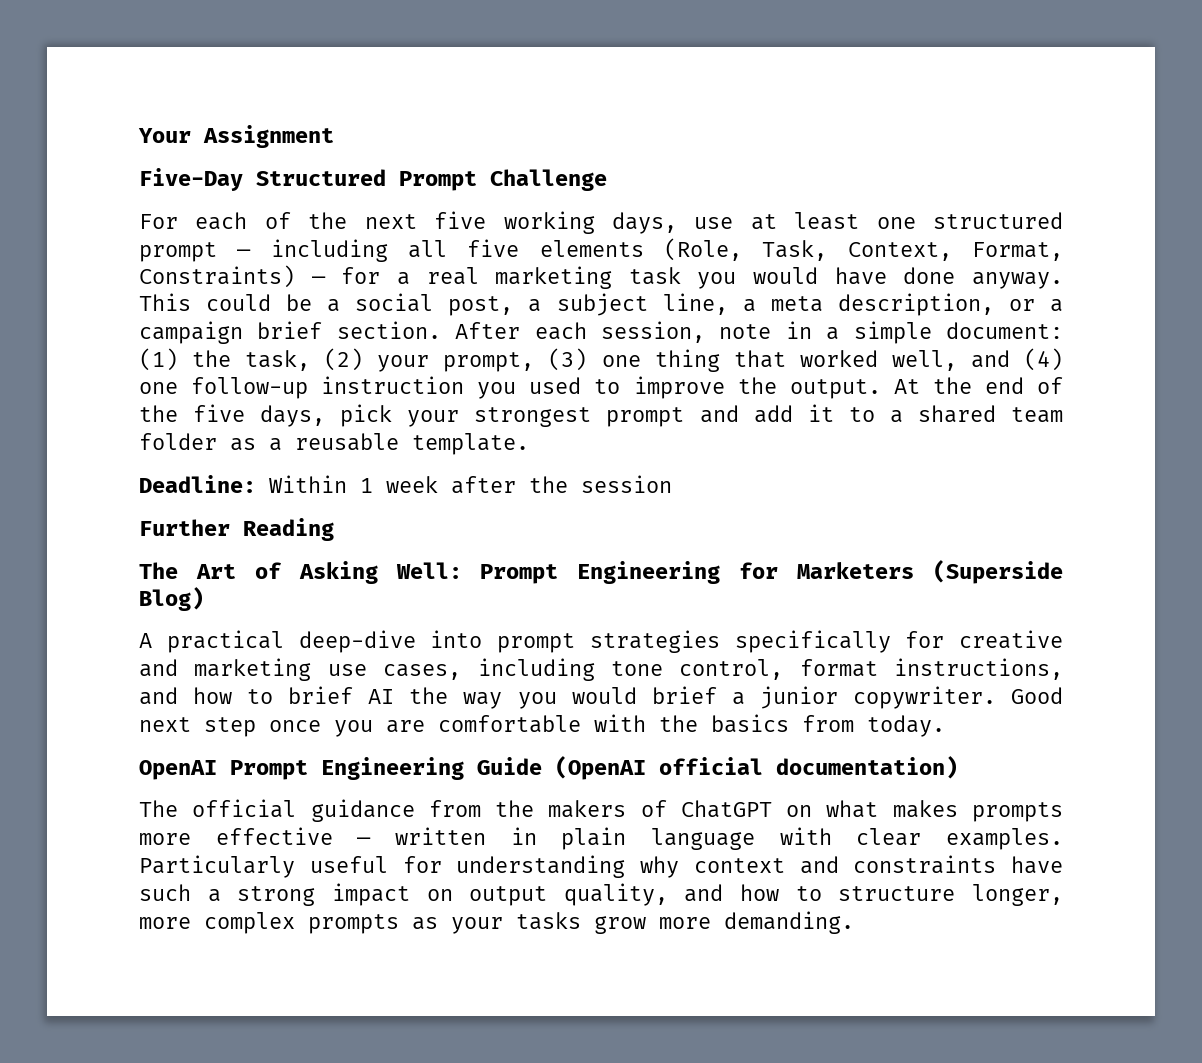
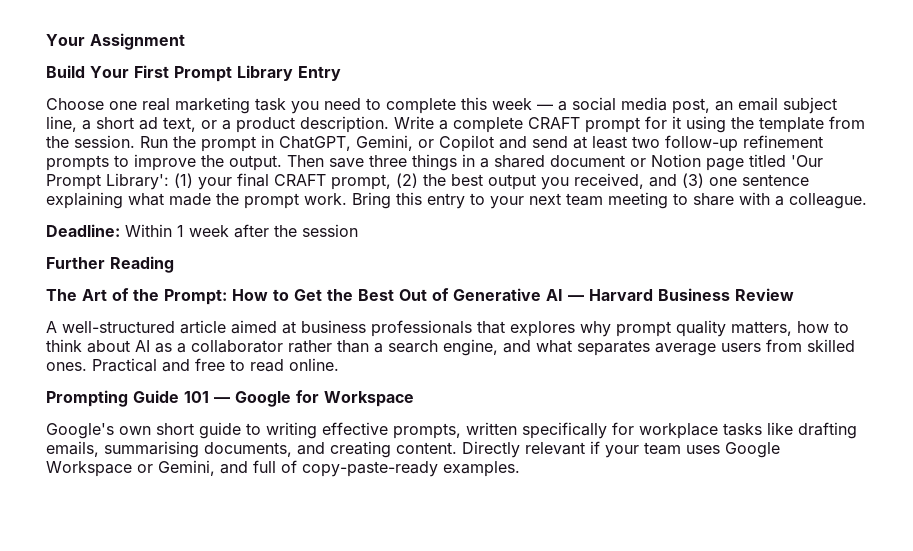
[139,168,607,191] [139,211,1063,234] [139,238,1063,262] [139,265,1063,289] [139,293,1063,316] [139,321,1063,344] [139,348,1063,372] [139,376,1064,399] [139,404,1064,427] [139,433,529,455] Five-Day Structured Prompt Challenge // For each of the next five working days, use at least one structured prompt — including all five elements (Role, Task, Context, Format, Constraints) — for a real marketing task you would have done anyway. This could be a social post, a subject line, a meta description, or a campaign brief section. After each session, note in a simple document: (1) the task, (2) your prompt, (3) one thing that worked well, and (4) one follow-up instruction you used to improve the output. At the end of the five days, pick your strongest prompt and add it to a shared team folder as a reusable template. -> [46,65,341,82] [46,97,837,114] [46,116,865,133] [46,135,823,152] [46,154,823,171] [46,173,809,190] [46,192,867,209] Build Your First Prompt Library Entry // Choose one real marketing task you need to complete this week — a social media post, an email subject line, a short ad text, or a product description. Write a complete CRAFT prompt for it using the template from the session. Run the prompt in ChatGPT, Gemini, or Copilot and send at least two follow-up refinement prompts to improve the output. Then save three things in a shared document or Notion page titled 'Our Prompt Library': (1) your final CRAFT prompt, (2) the best output you received, and (3) one sentence explaining what made the prompt work. Bring this entry to your next team meeting to share with a colleague.
[298,560,1063,584] [139,587,204,611] [139,630,1063,653] [139,658,1063,681] [139,686,1063,709] [139,714,945,737] [139,756,958,780] [139,799,1063,822] [139,827,1063,850] [139,855,1063,878] [139,883,1063,906] [139,911,854,934] Asking Well: Prompt Engineering for Marketers (Superside Blog) // A practical deep-dive into prompt strategies specifically for creative and marketing use cases, including tone control, format instructions, and how to brief AI the way you would brief a junior copywriter. Good next step once you are comfortable with the basics from today. // OpenAI Prompt Engineering Guide (OpenAI official documentation) // The official guidance from the makers of ChatGPT on what makes prompts more effective — written in plain language with clear examples. Particularly useful for understanding why context and constraints have such a strong impact on output quality, and how to structure longer, more complex prompts as your tasks grow more demanding. -> [133,288,794,305] [46,320,849,337] [46,339,855,356] [46,358,339,372] [46,390,414,407] [46,422,857,439] [46,441,780,458] [46,460,520,477] the Prompt: How to Get the Best Out of Generative AI — Harvard Business Review // A well-structured article aimed at business professionals that explores why prompt quality matters, how to think about AI as a collaborator rather than a search engine, and what separates average users from skilled ones. Practical and free to read online. // Prompting Guide 101 — Google for Workspace // Google's own short guide to writing effective prompts, written specifically for workplace tasks like drafting emails, summarising documents, and creating content. Directly relevant if your team uses Google Workspace or Gemini, and full of copy-paste-ready examples.

